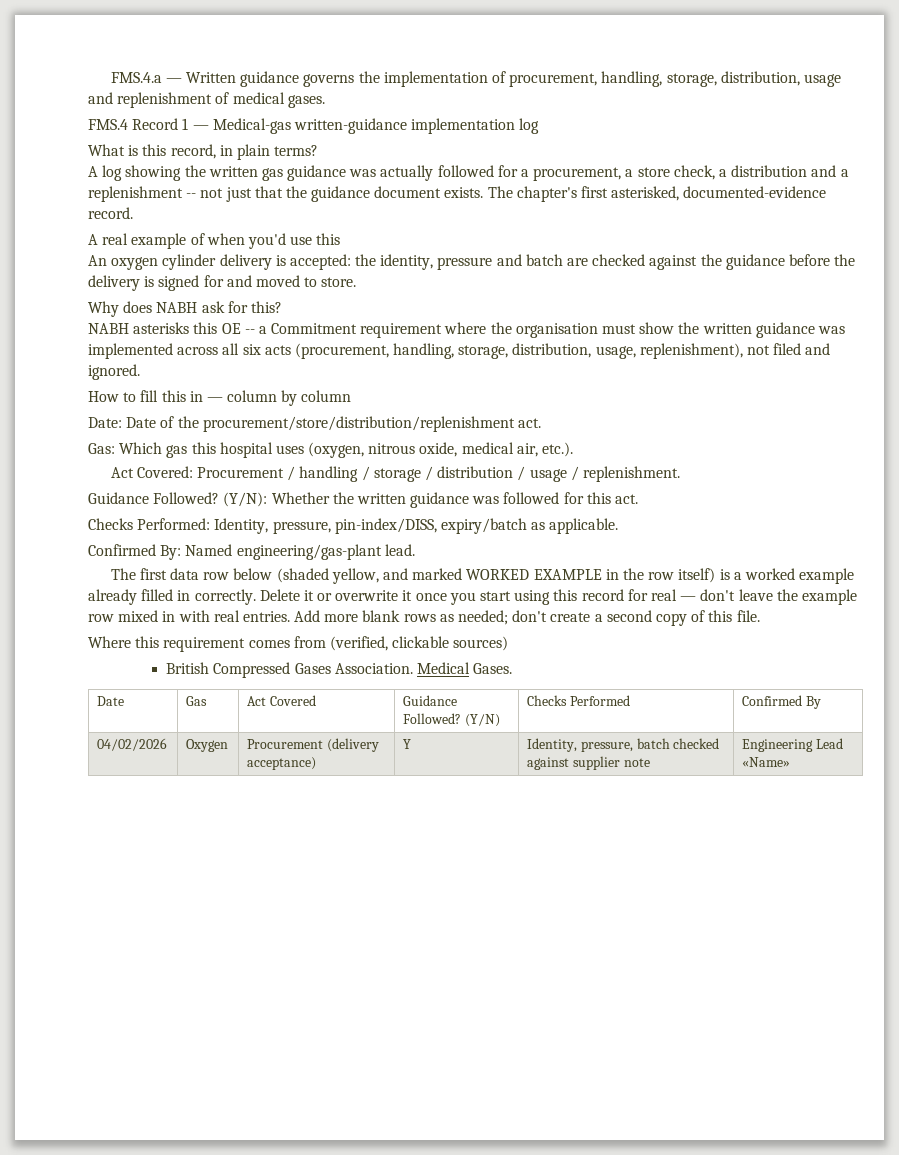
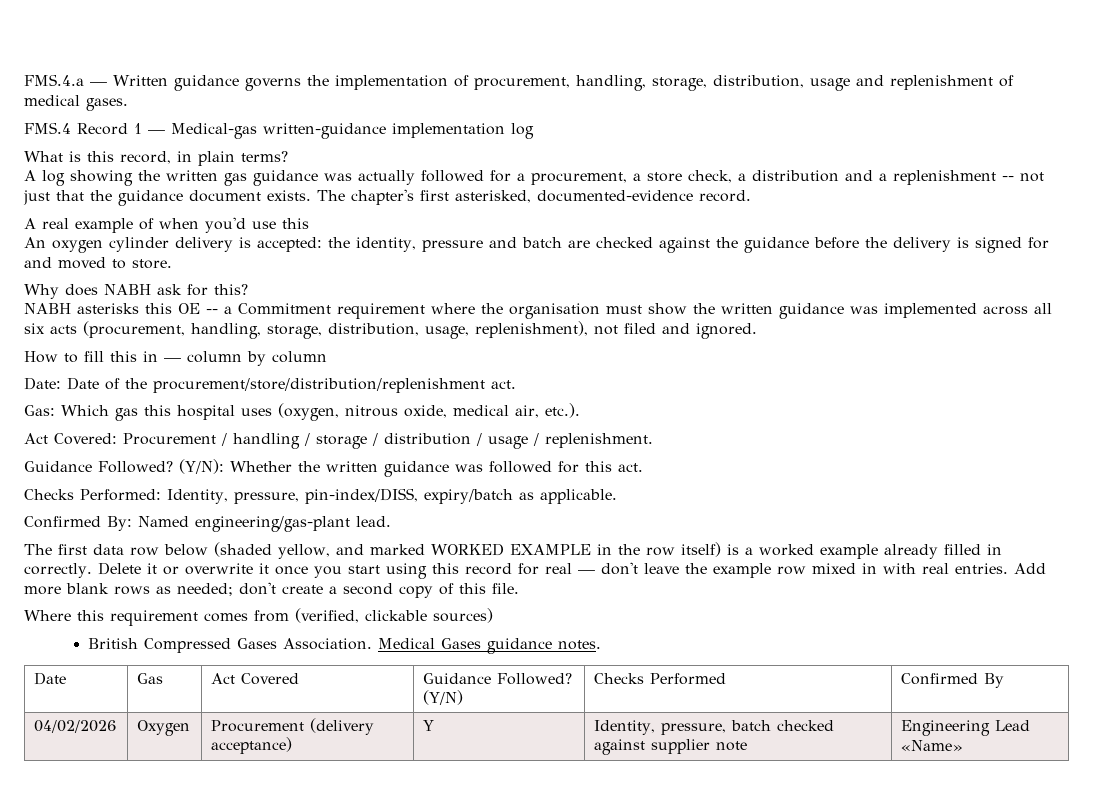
[473,663,513,674] Gases. -> [441,638,602,654] Gases guidance notes.

